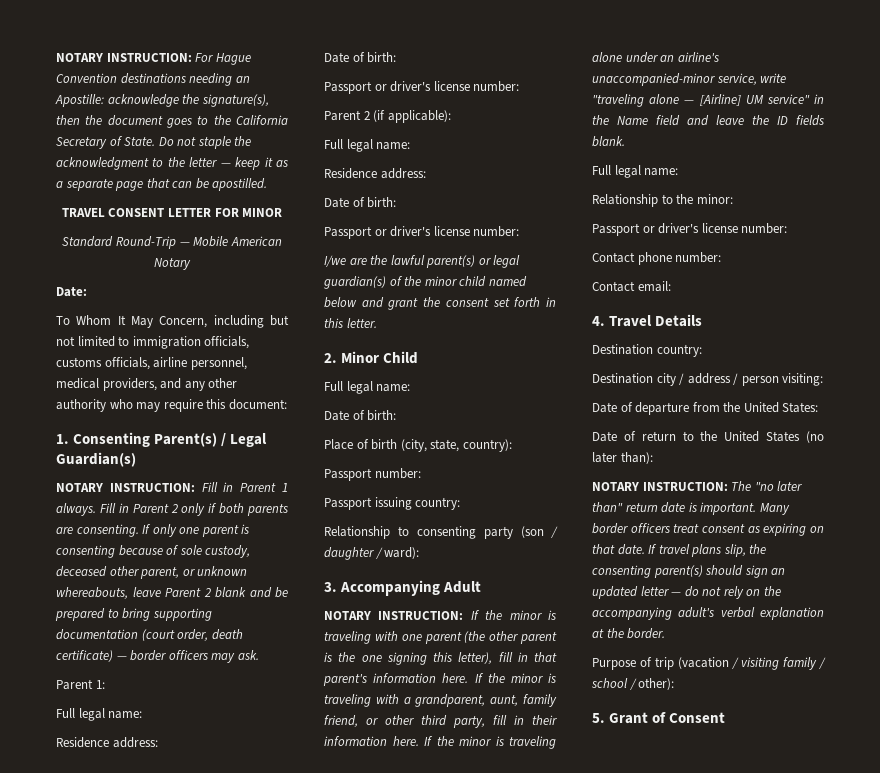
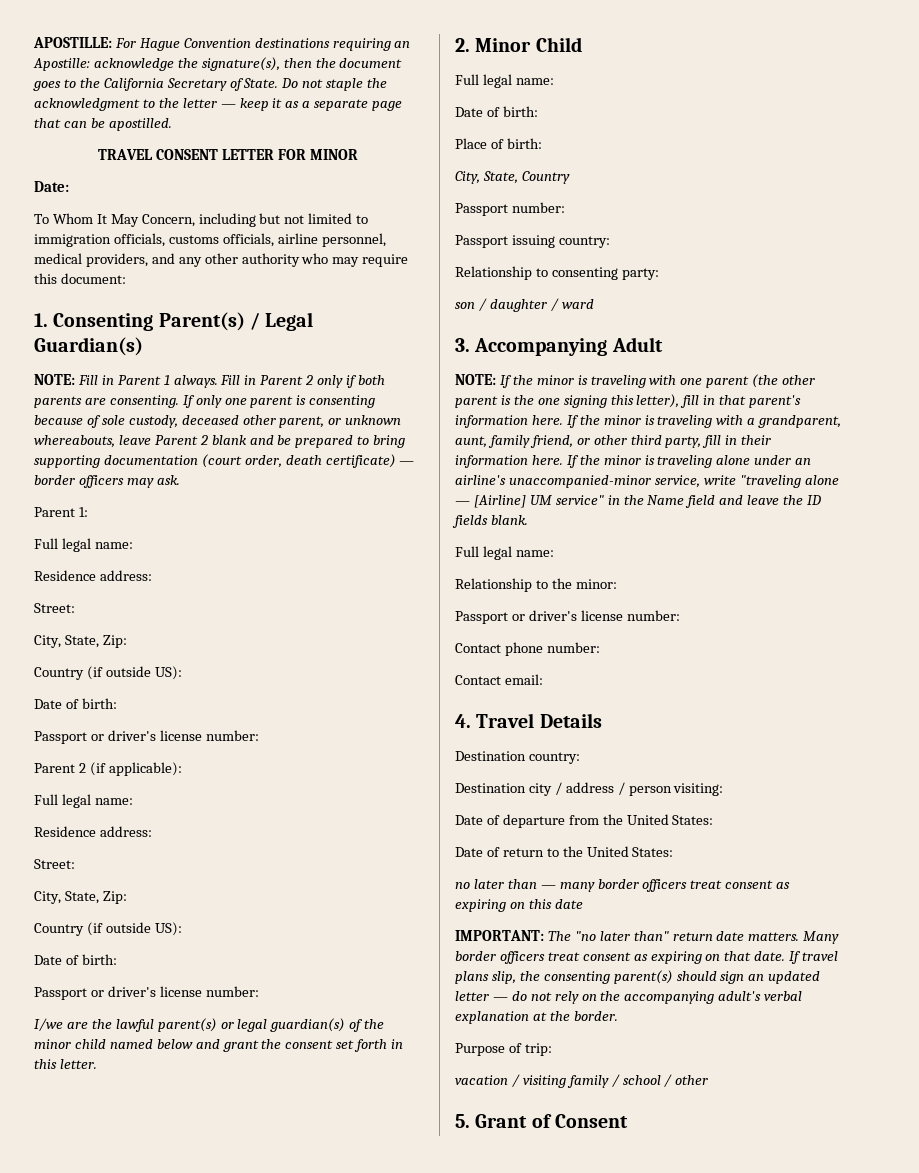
[56,53,192,62] NOTARY INSTRUCTION: -> [33,37,112,48] APOSTILLE:
[189,73,233,86] needing -> [332,38,391,51] requiring
[62,236,282,249] [154,258,191,270] // Standard Round-Trip — Mobile American Notary -> (358, 154) none
[56,483,195,492] NOTARY INSTRUCTION: -> [34,374,75,385] NOTE:
(158, 742) none -> [34,603,75,613] [34,635,127,648] [34,666,182,680] // Street: // City, State, Zip: // Country (if outside US):
(426, 173) none -> [34,859,75,869] [34,891,127,904] [34,922,182,936] // Street: // City, State, Zip: // Country (if outside US):
[371,439,512,452] birth (city, state, country): -> [506,138,542,149] [455,171,570,184] birth: // City, State, Country
[484,526,544,539] party (son -> [621,268,659,280] [455,302,475,309] party: // son
[384,547,420,559] ward): -> [561,299,594,309] ward
[324,611,464,620] NOTARY INSTRUCTION: -> [455,374,496,385] NOTE:
[766,431,824,443] [592,452,653,464] [592,482,728,491] States (no later than): // NOTARY INSTRUCTION: -> [632,847,674,857] [455,879,791,892] [455,899,583,912] [455,930,544,941] States: // no later than — many border officers treat consent as expiring on this date // IMPORTANT:
[688,502,757,515] is important. -> [748,932,800,941] matters.
[655,657,729,670] trip (vacation -> [524,1043,552,1056] [455,1075,508,1085] trip: // vacation
[638,678,675,690] other): -> [675,1075,709,1085] other

